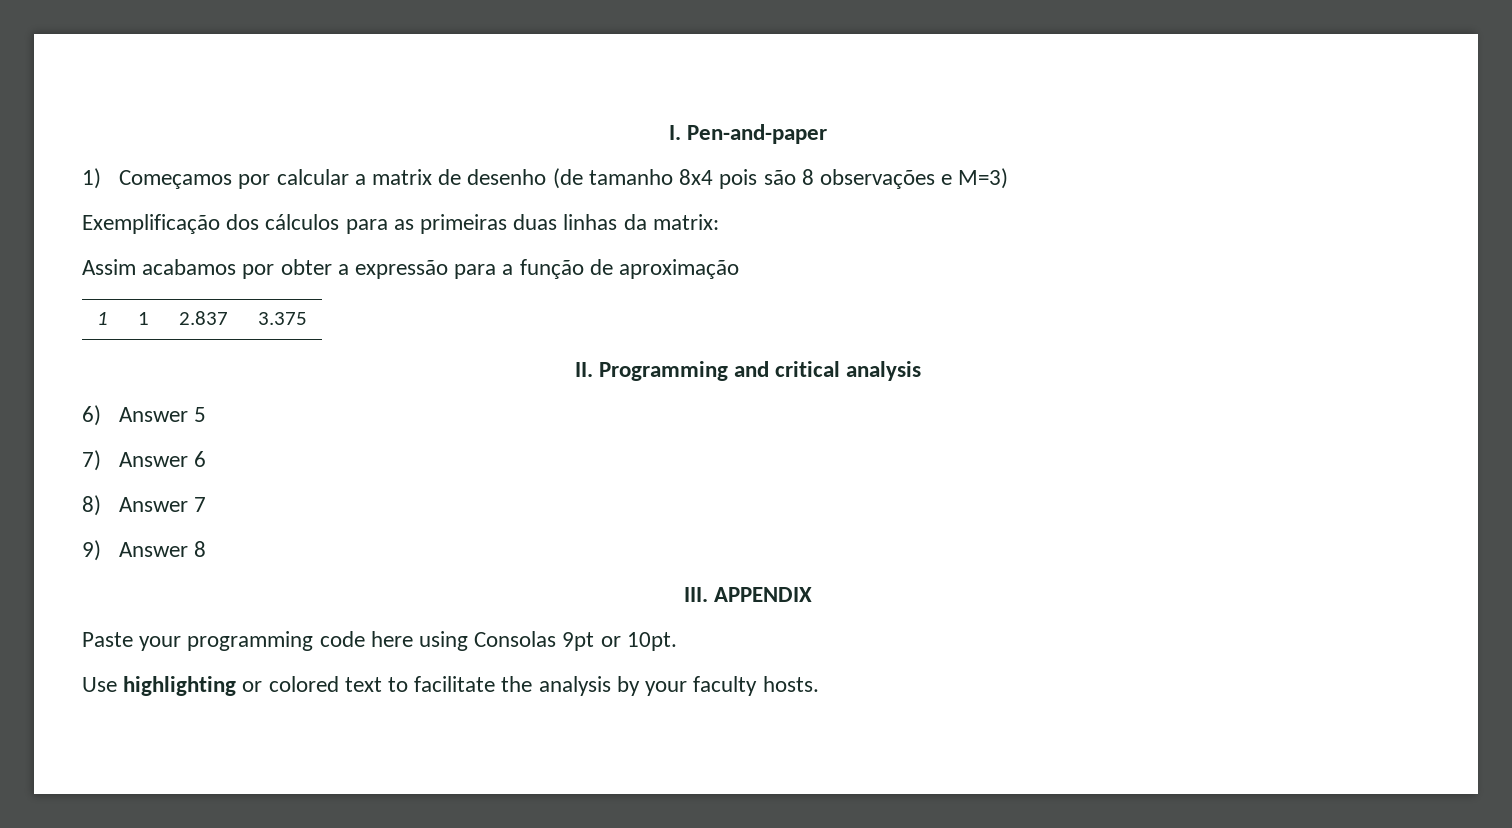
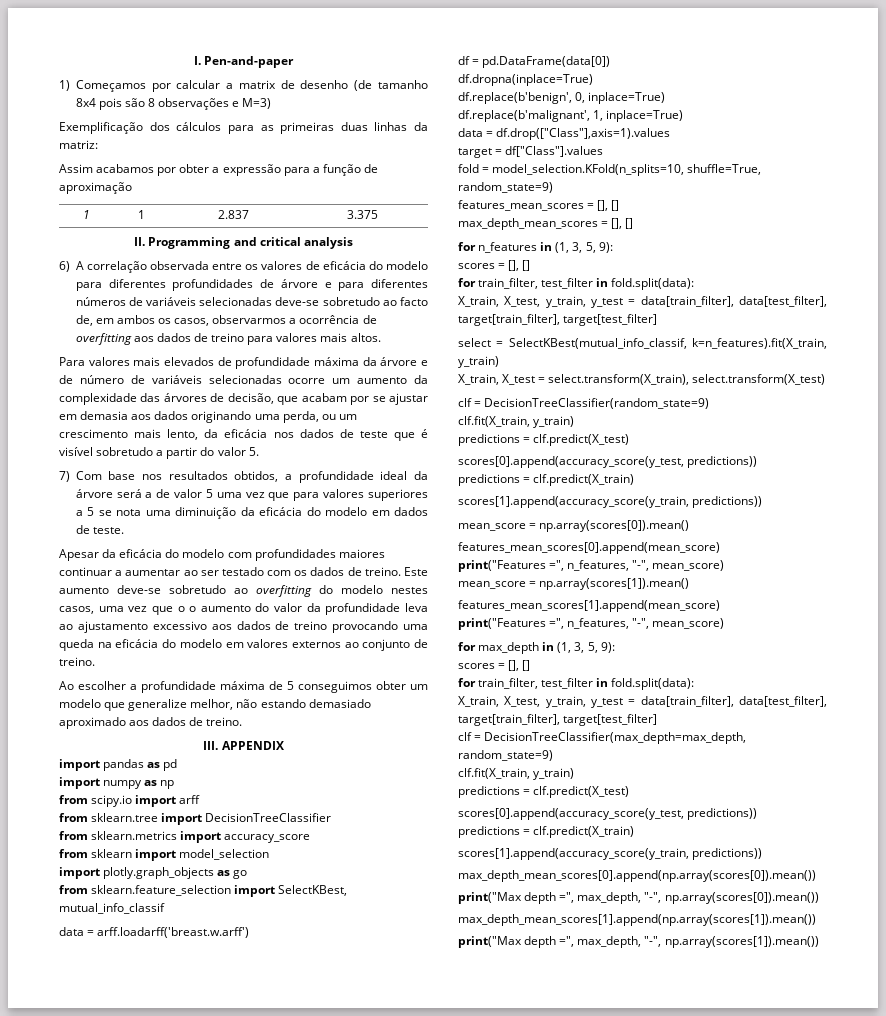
[652,214,719,230] matrix: -> [59,140,98,149] matriz:
[119,407,207,422] [82,450,207,471] [82,495,207,516] [82,540,207,561] [683,587,813,602] [82,631,677,651] [82,676,819,696] Answer 5 // 7) Answer 6 // 8) Answer 7 // 9) Answer 8 // III. APPENDIX // Paste your programming code here using Consolas 9pt or 10pt. // Use highlighting or colored text to facilitate the analysis by your faculty hosts. -> [75,261,428,273] [75,279,428,291] [75,297,428,306] [75,315,377,326] [75,333,381,345] [59,357,428,369] [59,375,428,384] [59,393,429,405] [59,411,357,423] [59,429,429,441] [59,447,259,459] [59,471,428,483] [75,489,428,501] [75,507,428,519] [75,525,124,534] [59,549,385,561] [59,567,429,576] [59,585,428,597] [59,603,428,615] [59,621,428,633] [59,639,428,651] [59,657,95,666] [59,681,428,693] [59,699,371,711] [59,717,243,729] [203,741,284,750] [59,759,178,771] [59,777,175,789] [59,795,201,807] [59,813,332,825] [59,831,311,843] [59,849,270,861] [59,867,248,879] [59,885,348,897] [59,903,165,914] [59,927,250,938] [458,56,611,68] [458,74,593,86] [458,92,666,104] [458,110,684,122] [458,128,671,140] [458,146,604,158] [458,164,762,176] [458,182,553,193] [458,200,620,211] [458,218,634,230] [458,242,613,253] [458,260,531,271] [458,278,695,290] [458,296,827,308] [458,314,658,326] [458,338,827,349] [458,356,499,368] [458,374,826,385] [458,398,710,409] [458,416,575,428] [458,434,630,446] [458,456,758,468] [458,474,635,486] [458,496,763,508] [458,520,690,532] [458,542,720,554] [458,560,725,572] [458,578,690,590] [458,600,720,612] [458,618,725,630] [458,642,615,654] [458,660,531,671] [458,678,695,690] [458,696,827,708] [458,714,658,726] [458,732,747,744] [458,750,553,761] [458,768,575,780] [458,786,630,798] [458,808,758,820] [458,826,635,838] [458,848,763,860] [458,870,816,882] [458,892,819,904] [458,914,816,926] [458,936,819,948] A correlação observada entre os valores de eficácia do modelo para diferentes profundidades de árvore e para diferentes números de variáveis selecionadas deve-se sobretudo ao facto de, em ambos os casos, observarmos a ocorrência de overfitting aos dados de treino para valores mais altos. // Para valores mais elevados de profundidade máxima da árvore e de número de variáveis selecionadas ocorre um aumento da complexidade das árvores de decisão, que acabam por se ajustar em demasia aos dados originando uma perda, ou um crescimento mais lento, da eficácia nos dados de teste que é visível sobretudo a partir do valor 5. // 7) Com base nos resultados obtidos, a profundidade ideal da árvore será a de valor 5 uma vez que para valores superiores a 5 se nota uma diminuição da eficácia do modelo em dados de teste. // Apesar da eficácia do modelo com profundidades maiores continuar a aumentar ao ser testado com os dados de treino. Este aumento deve-se sobretudo ao overfitting do modelo nestes casos, uma vez que o o aumento do valor da profundidade leva ao ajustamento excessivo aos dados de treino provocando uma queda na eficácia do modelo em valores externos ao conjunto de treino. // Ao escolher a profundidade máxima de 5 conseguimos obter um modelo que generalize melhor, não estando demasiado aproximado aos dados de treino. // III. APPENDIX // import pandas as pd // import numpy as np // from scipy.io import arff // from sklearn.tree import DecisionTreeClassifier // from sklearn.metrics import accuracy_score // from sklearn import model_selection // import plotly.graph_objects as go // from sklearn.feature_selection import SelectKBest, mutual_info_classif // data = arff.loadarff('breast.w.arff') // df = pd.DataFrame(data[0]) // df.dropna(inplace=True) // df.replace(b'benign', 0, inplace=True) // df.replace(b'malignant', 1, inplace=True) // data = df.drop(["Class"],axis=1).values // target = df["Class"].values // fold = model_selection.KFold(n_splits=10, shuffle=True, random_state=9) // features_mean_scores = [], [] // max_depth_mean_scores = [], [] // for n_features in (1, 3, 5, 9): // scores = [], [] // for train_filter, test_filter in fold.split(data): // X_train, X_test, y_train, y_test = data[train_filter], data[test_filter], target[train_filter], target[test_filter] // select = SelectKBest(mutual_info_classif, k=n_features).fit(X_train, y_train) // X_train, X_test = select.transform(X_train), select.transform(X_test) // clf = DecisionTreeClassifier(random_state=9) // clf.fit(X_train, y_train) // predictions = clf.predict(X_test) // scores[0].append(accuracy_score(y_test, predictions)) // predictions = clf.predict(X_train) // scores[1].append(accuracy_score(y_train, predictions)) // mean_score = np.array(scores[0]).mean() // features_mean_scores[0].append(mean_score) // print("Features =", n_features, "-", mean_score) // mean_score = np.array(scores[1]).mean() // features_mean_scores[1].append(mean_score) // print("Features =", n_features, "-", mean_score) // for max_depth in (1, 3, 5, 9): // scores = [], [] // for train_filter, test_filter in fold.split(data): // X_train, X_test, y_train, y_test = data[train_filter], data[test_filter], target[train_filter], target[test_filter] // clf = DecisionTreeClassifier(max_depth=max_depth, random_state=9) // clf.fit(X_train, y_train) // predictions = clf.predict(X_test) // scores[0].append(accuracy_score(y_test, predictions)) // predictions = clf.predict(X_train) // scores[1].append(accuracy_score(y_train, predictions)) // max_depth_mean_scores[0].append(np.array(scores[0]).mean()) // print("Max depth =", max_depth, "-", np.array(scores[0]).mean()) // max_depth_mean_scores[1].append(np.array(scores[1]).mean()) // print("Max depth =", max_depth, "-", np.array(scores[1]).mean())

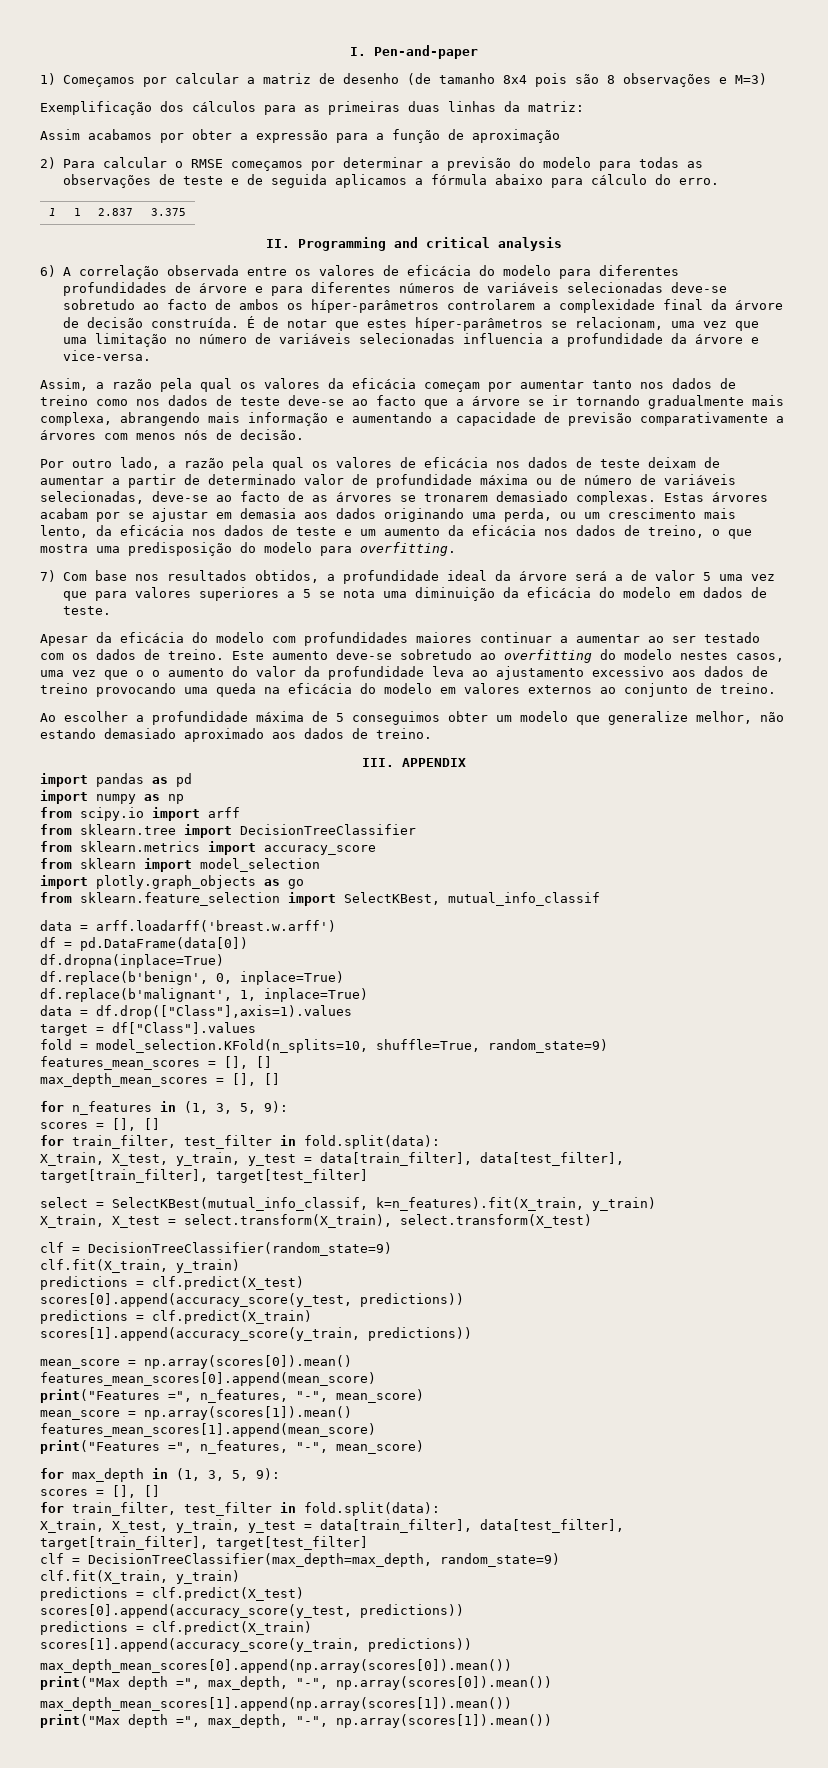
[238,80,276,89] matrix -> [262,73,311,84] matriz
(132, 188) none -> [40,157,703,171] [62,174,719,188] // 2) Para calcular o RMSE começamos por determinar a previsão do modelo para todas as observações de teste e de seguida aplicamos a fórmula abaixo para cálculo do erro.
[75,315,377,326] [75,333,381,345] [59,357,428,369] [59,375,428,384] [59,393,299,405] de, em ambos os casos, observarmos a ocorrência de overfitting aos dados de treino para valores mais altos. // Para valores mais elevados de profundidade máxima da árvore e de número de variáveis selecionadas ocorre um aumento da complexidade das árvores de decisão, que -> [214,299,783,313] [62,316,759,331] [62,333,759,347] [62,350,151,361] [40,378,736,392] [40,395,784,409] [40,412,784,426] [40,429,304,440] [40,457,720,471] [40,474,736,488] [40,491,768,505] de ambos os híper-parâmetros controlarem a complexidade final da árvore de decisão construída. É de notar que estes híper-parâmetros se relacionam, uma vez que uma limitação no número de variáveis selecionadas influencia a profundidade da árvore e vice-versa. // Assim, a razão pela qual os valores da eficácia começam por aumentar tanto nos dados de treino como nos dados de teste deve-se ao facto que a árvore se ir tornando gradualmente mais complexa, abrangendo mais informação e aumentando a capacidade de previsão comparativamente a árvores com menos nós de decisão. // Por outro lado, a razão pela qual os valores de eficácia nos dados de teste deixam de aumentar a partir de determinado valor de profundidade máxima ou de número de variáveis selecionadas, deve-se ao facto de as árvores se tronarem demasiado complexas. Estas árvores
[393,429,429,441] [59,447,259,459] que é visível sobretudo a partir do valor 5. -> [344,525,752,539] [40,542,456,556] e um aumento da eficácia nos dados de treino, o que mostra uma predisposição do modelo para overfitting.

